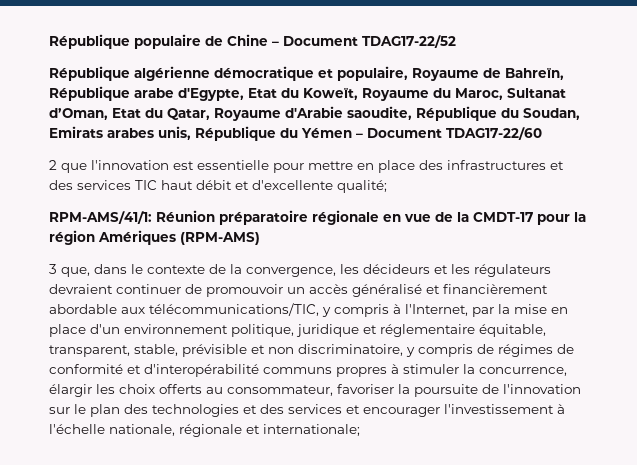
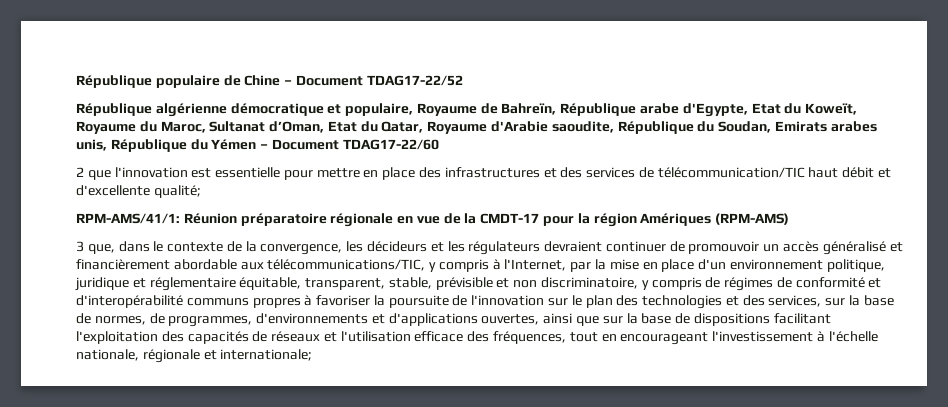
[135,180,157,190] TIC -> [638,167,805,178] de télécommunication/TIC
[403,364,567,376] [49,384,333,397] stimuler la concurrence, élargir les choix offerts au consommateur, -> (313, 300) none
[288,404,440,417] services et encourager -> [768,295,894,307] [76,313,831,327] [76,331,709,345] services, sur la base de normes, de programmes, d'environnements et d'applications ouvertes, ainsi que sur la base de dispositions facilitant l'exploitation des capacités de réseaux et l'utilisation efficace des fréquences, tout en encourageant

